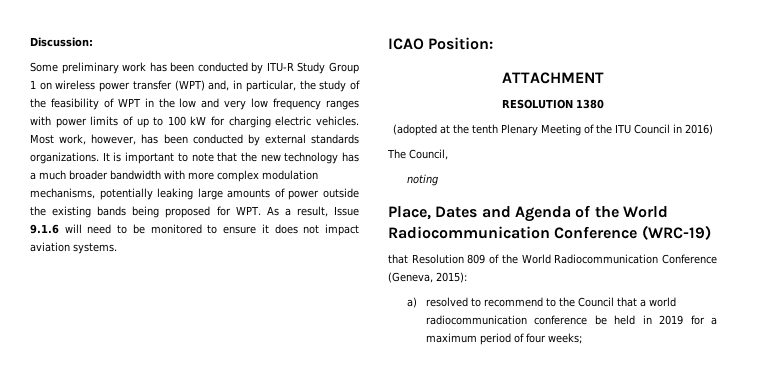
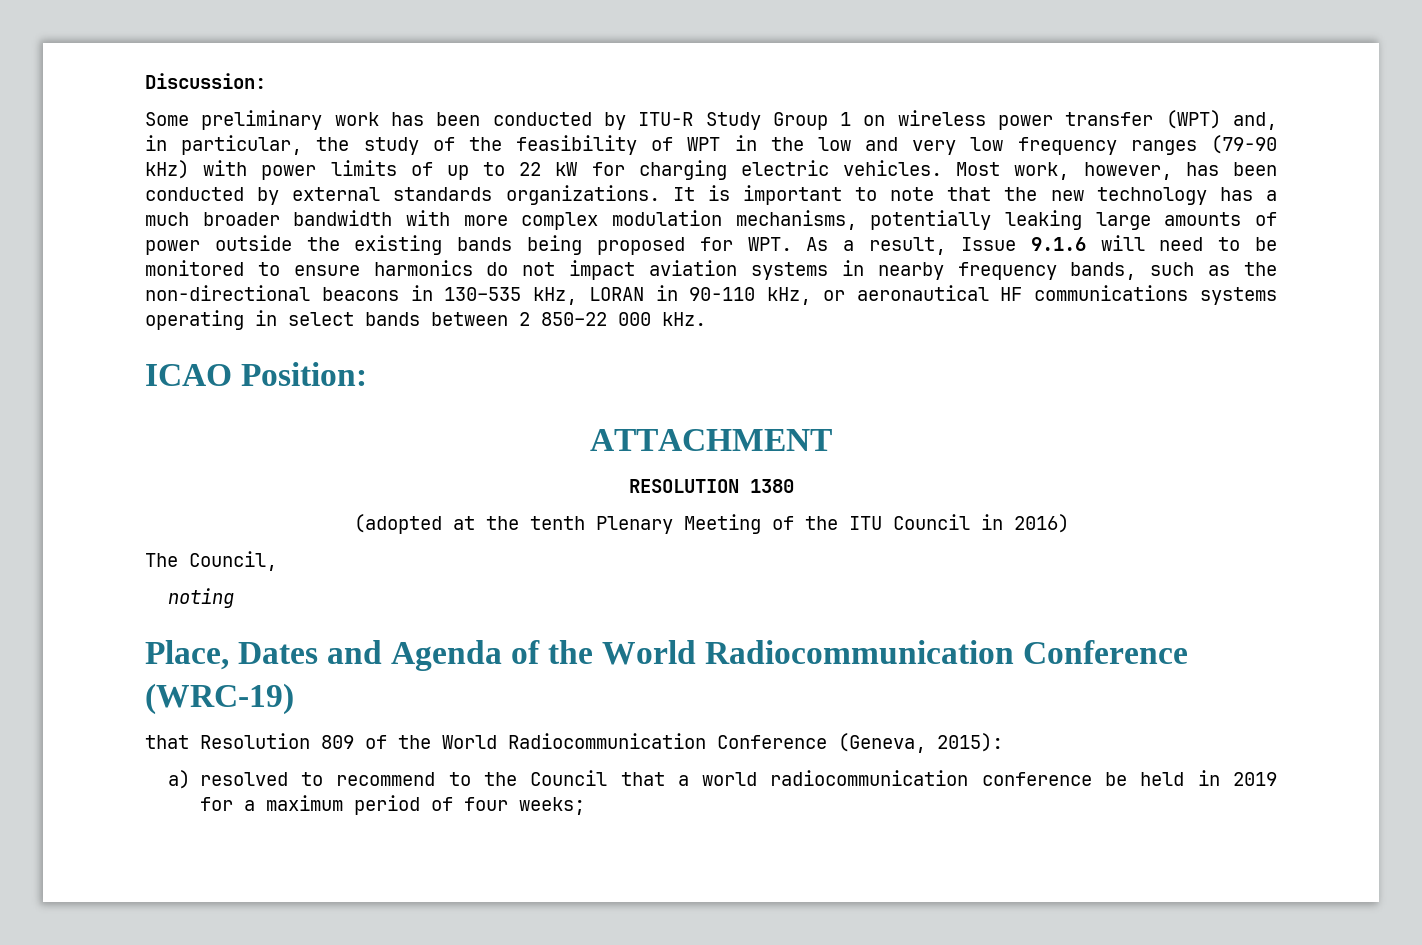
(359, 105) none -> [1210,135,1277,154] [145,160,189,179] (79-90 kHz)
[167,116,186,126] 100 -> [519,162,542,176] 22
[261,224,298,234] it does -> [373,260,509,276] harmonics do
[73,243,117,254] systems. -> [750,260,1277,280] [145,285,1277,305] [145,310,706,330] systems in nearby frequency bands, such as the non-directional beacons in 130–535 kHz, LORAN in 90-110 kHz, or aeronautical HF communications systems operating in select bands between 2 850–22 000 kHz.

